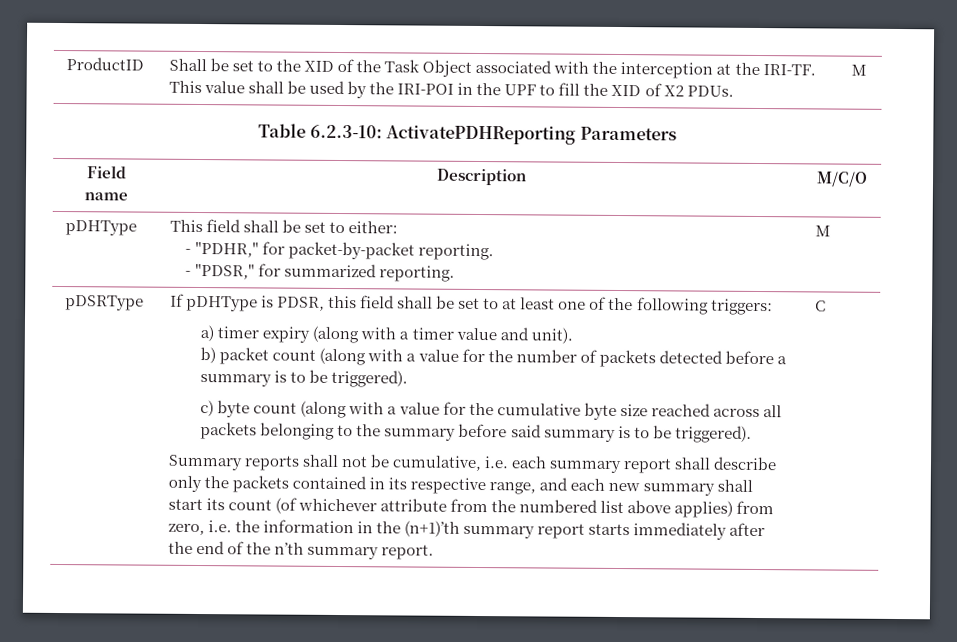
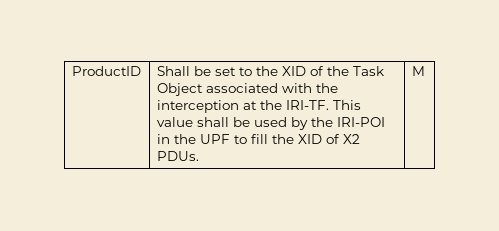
[258,123,677,145] [86,165,127,179] [83,192,128,201] [435,168,527,186] [816,171,868,187] [64,220,137,236] [169,219,399,234] [185,241,494,261] [185,263,455,282] [814,225,831,237] [64,295,144,311] [169,293,773,316] [200,325,573,344] [200,347,787,368] [200,369,409,388] [200,400,782,420] [200,422,752,443] [167,454,778,474] [167,475,754,496] [167,497,775,518] [167,519,766,540] [167,540,435,560] [814,300,826,312] // Table 6.2.3-10: ActivatePDHReporting Parameters // Field name | Description | M/C/O // pDHType | This field shall be set to either: // - "PDHR," for packet-by-packet reporting. // - "PDSR," for summarized reporting. | M // pDSRType | If pDHType is PDSR, this field shall be set to at least one of the following triggers: // a) timer expiry (along with a timer value and unit). // b) packet count (along with a value for the number of packets detected before a summary is to be triggered). // c) byte count (along with a value for the cumulative byte size reached across all packets belonging to the summary before said summary is to be triggered). // Summary reports shall not be cumulative, i.e. each summary report shall describe only the packets contained in its respective range, and each new summary shall start its count (of whichever attribute from the numbered list above applies) from zero, i.e. the information in the (n+1)’th summary report starts immediately after the end of the n’th summary report. | C -> (425, 71) none

